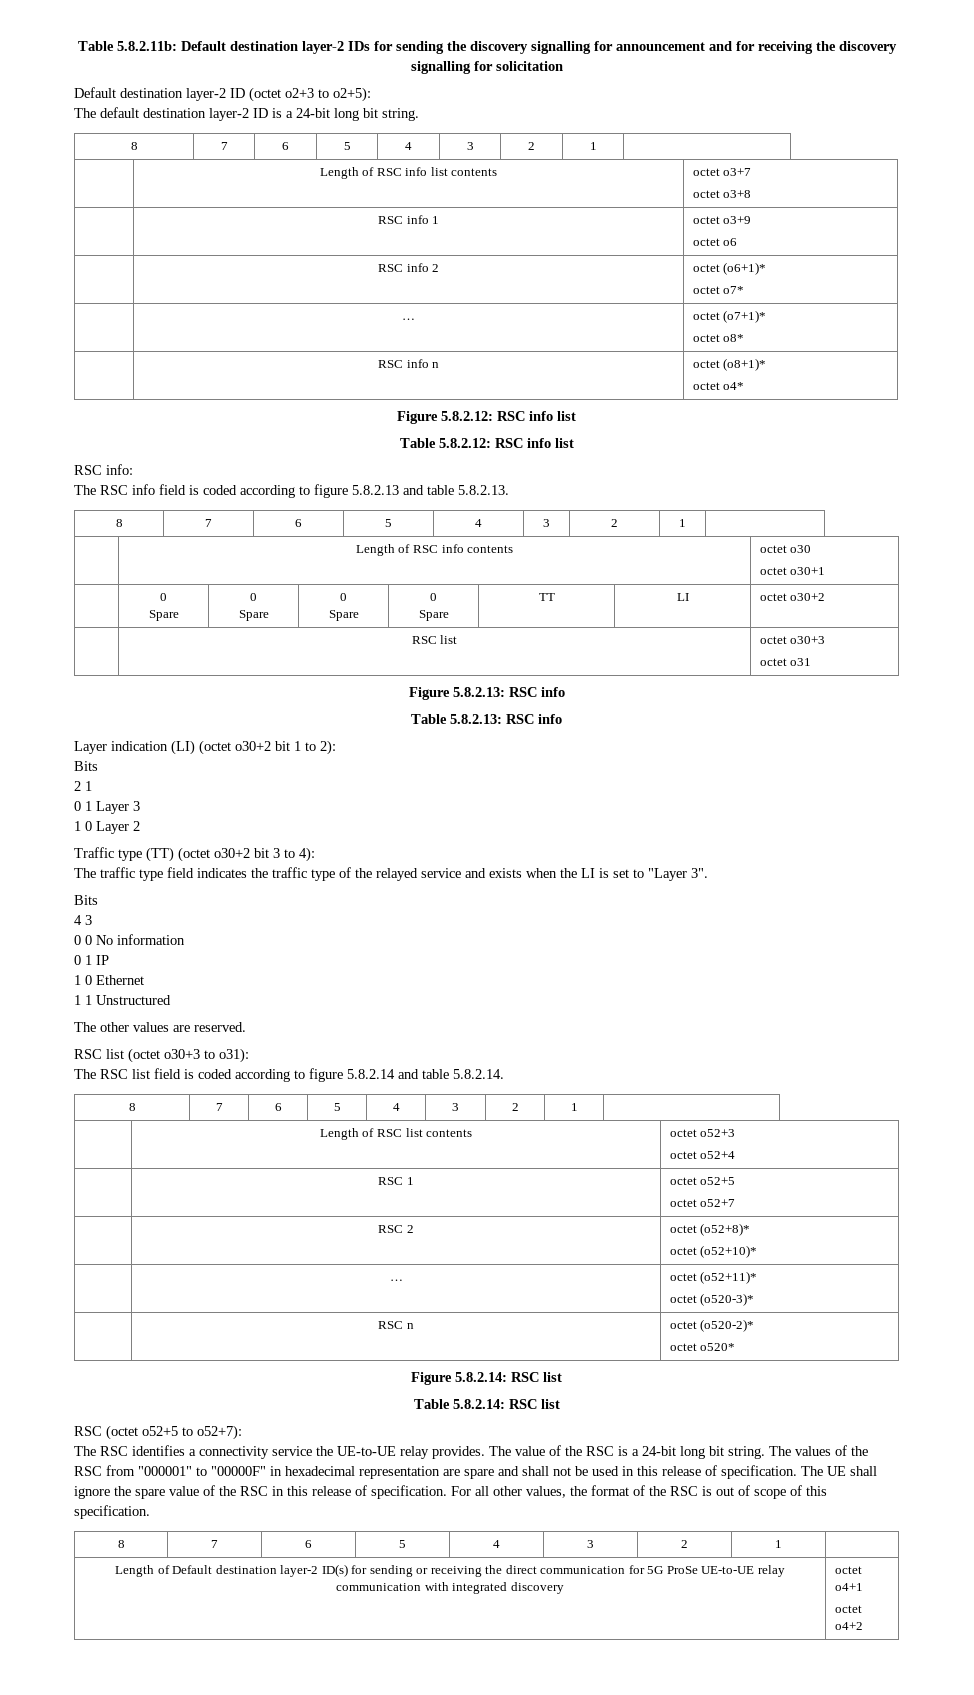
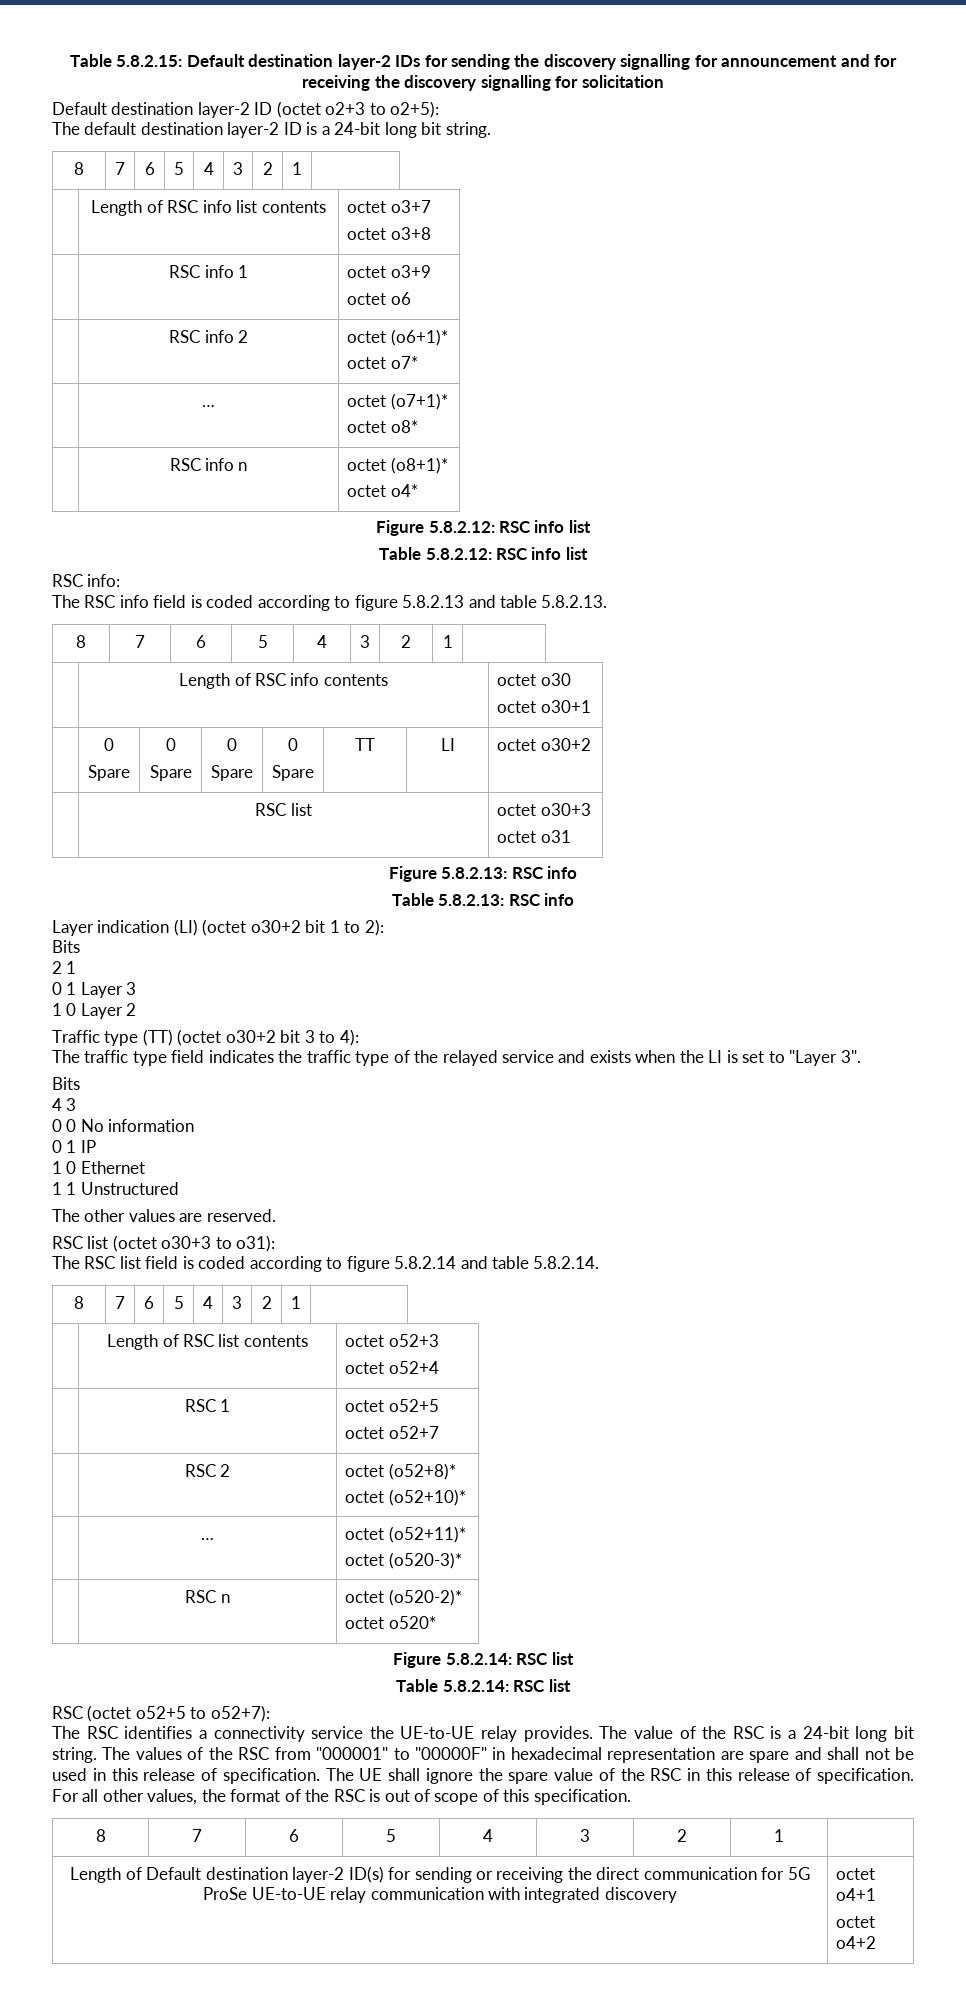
[77,41,177,51] Table 5.8.2.11b: -> [69,54,183,67] Table 5.8.2.15:

